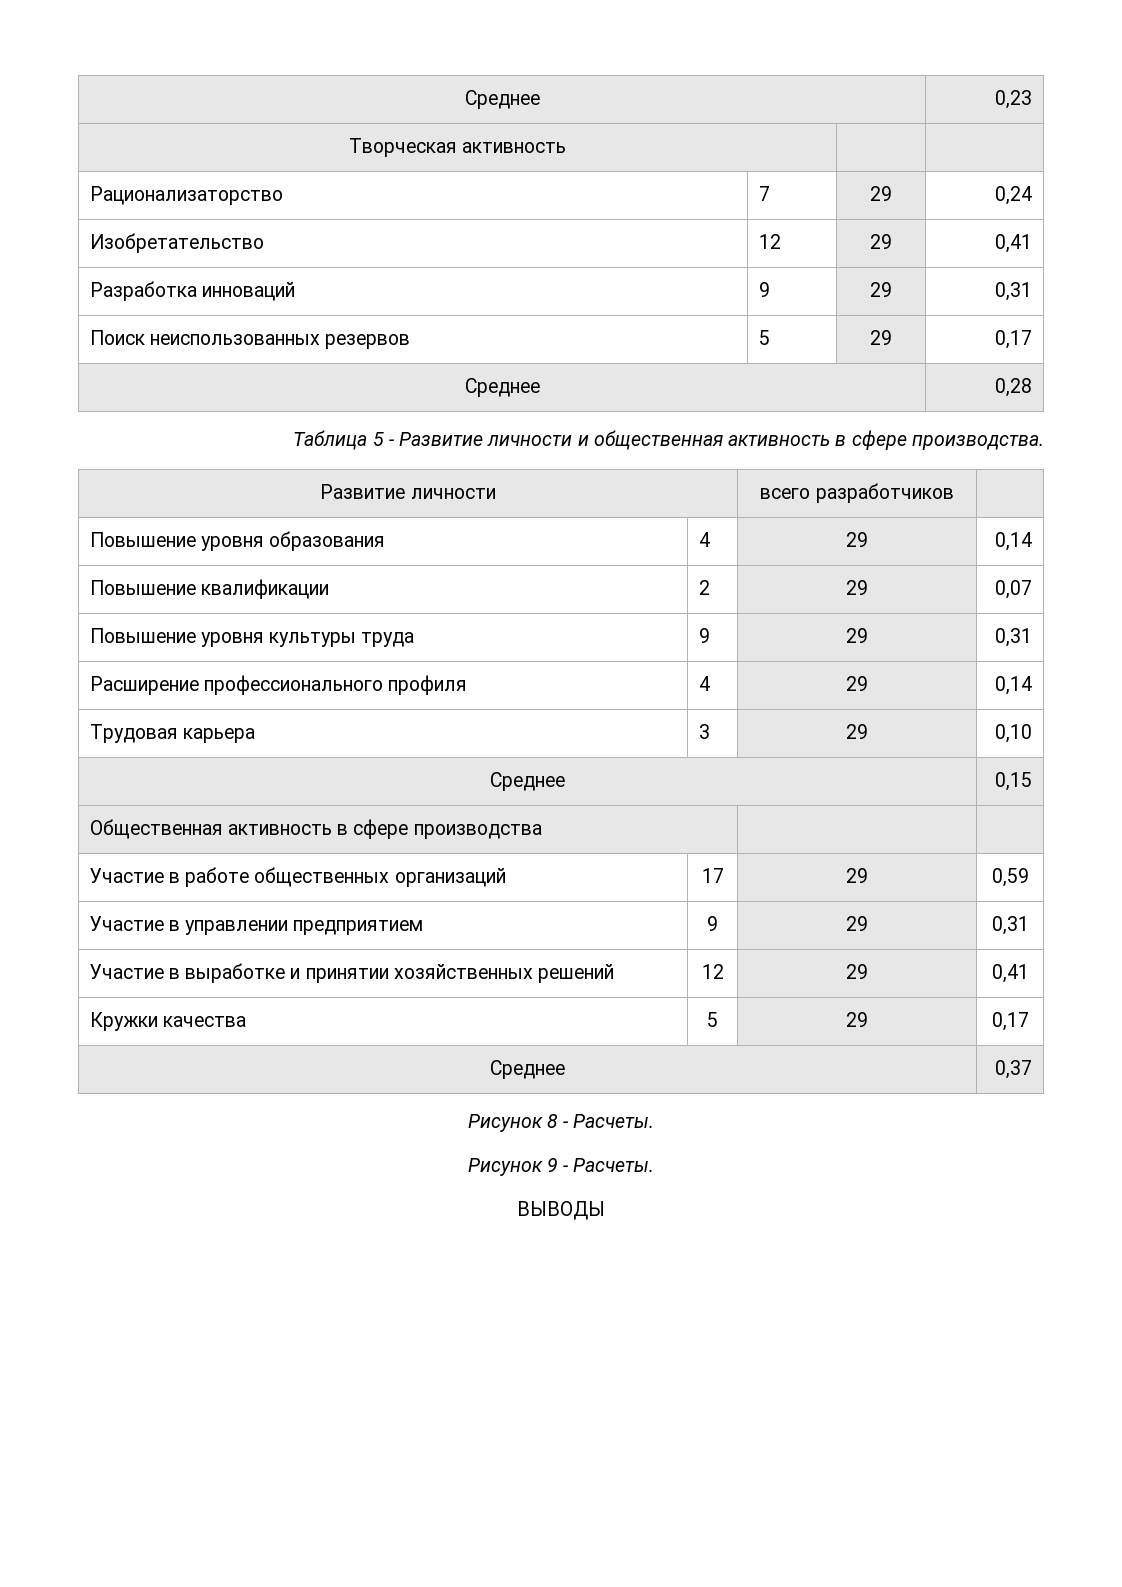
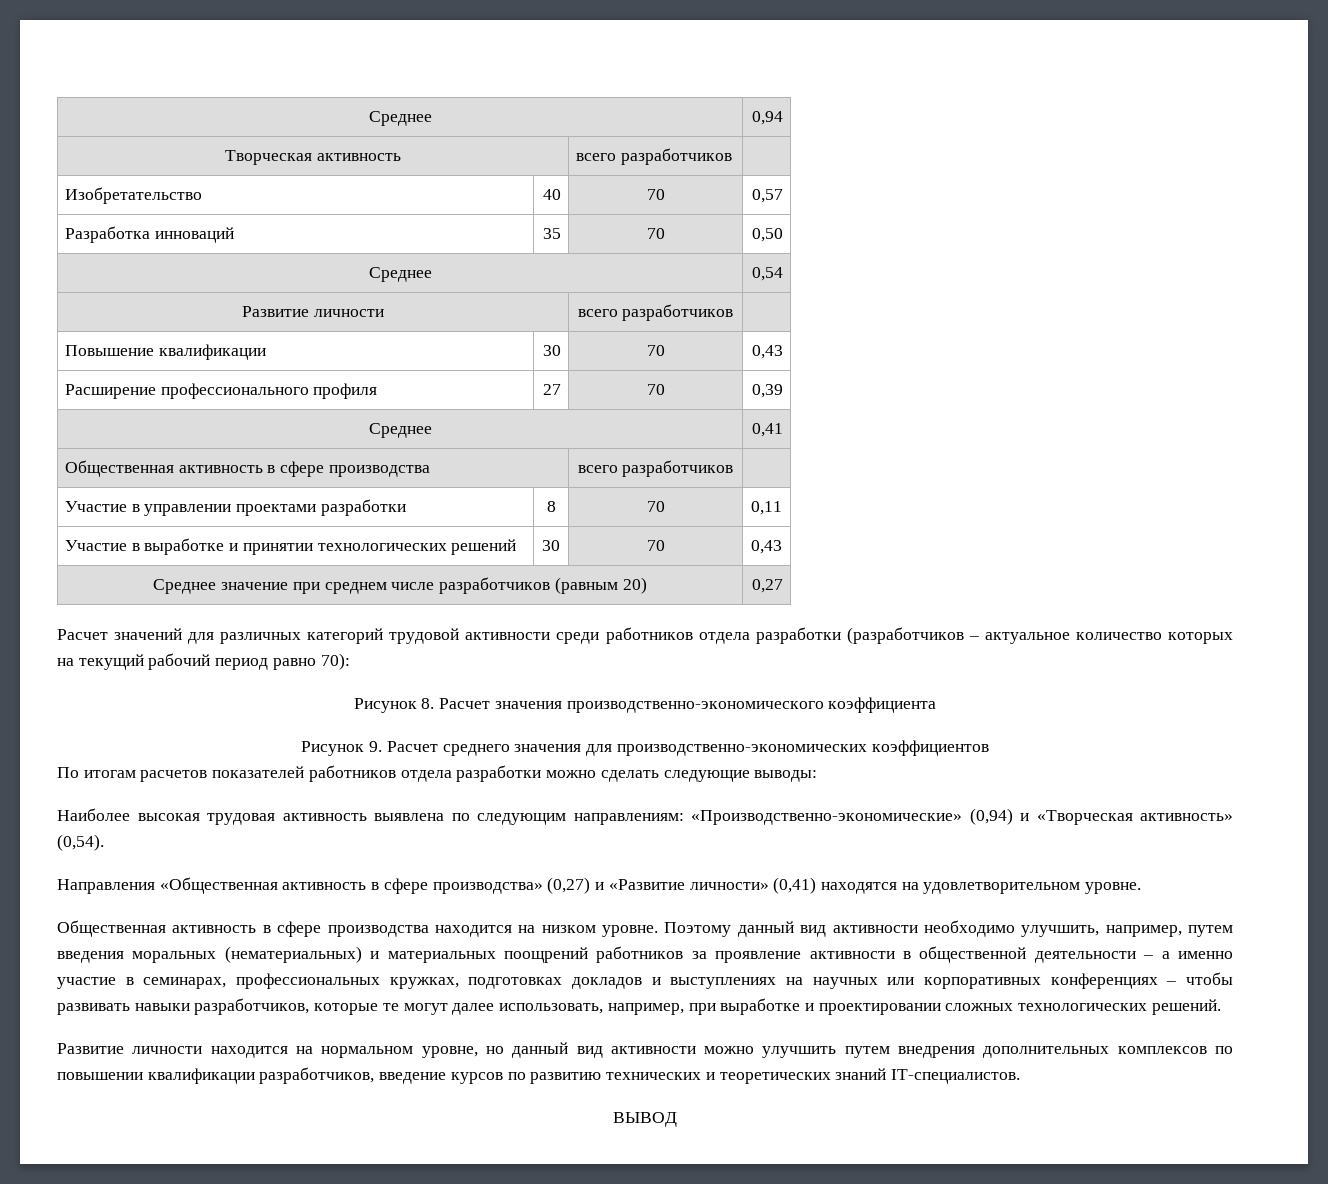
[464,90,540,109] [995,90,1033,109] Среднее | 0,23 -> [368,111,432,126] [752,111,784,125] Среднее | 0,94
[89,186,283,205] [758,186,770,201] [870,186,892,201] [995,186,1033,205] [89,233,264,253] [758,234,781,249] [870,234,892,249] [995,234,1033,253] [89,281,295,301] [758,282,770,297] [870,282,892,297] [995,282,1033,301] [89,330,411,349] [758,330,770,345] [870,330,892,345] [995,330,1033,349] [464,378,540,397] [995,378,1033,397] [293,430,1044,450] [320,484,496,499] [760,483,954,503] [89,531,386,551] [698,532,710,547] [846,532,868,547] [995,532,1033,551] [89,579,329,599] [698,580,710,595] [846,580,868,595] [995,580,1033,599] [89,628,415,647] [698,628,710,643] [846,628,868,643] [995,628,1033,647] [89,675,468,695] [698,676,710,691] [846,676,868,691] [995,676,1033,695] [89,724,255,743] [698,724,710,739] [846,724,868,739] [995,724,1033,743] [490,772,565,791] [995,772,1033,791] | // Рационализаторство | 7 | 29 | 0,24 // Изобретательство | 12 | 29 | 0,41 // Разработка инноваций | 9 | 29 | 0,31 // Поиск неиспользованных резервов | 5 | 29 | 0,17 // Среднее | 0,28 // Таблица 5 - Развитие личности и общественная активность в сфере производства. // Развитие личности | всего разработчиков | // Повышение уровня образования | 4 | 29 | 0,14 // Повышение квалификации | 2 | 29 | 0,07 // Повышение уровня культуры труда | 9 | 29 | 0,31 // Расширение профессионального профиля | 4 | 29 | 0,14 // Трудовая карьера | 3 | 29 | 0,10 // Среднее | 0,15 -> [575,148,732,165] [64,187,202,204] [543,189,562,200] [646,189,665,200] [752,189,784,203] [64,226,234,243] [543,228,562,239] [646,228,665,239] [752,228,784,242] [368,267,432,282] [752,267,784,281] [242,306,384,317] [577,304,734,321] [64,344,266,360] [543,345,562,356] [646,345,665,356] [752,345,784,359] [64,383,378,399] [543,384,562,395] [646,384,665,395] [752,384,784,398] [368,423,432,438] [752,423,784,437] всего разработчиков | // Изобретательство | 40 | 70 | 0,57 // Разработка инноваций | 35 | 70 | 0,50 // Среднее | 0,54 // Развитие личности | всего разработчиков | // Повышение квалификации | 30 | 70 | 0,43 // Расширение профессионального профиля | 27 | 70 | 0,39 // Среднее | 0,41
[89,867,506,887] [701,868,724,883] [846,868,868,883] [991,868,1029,887] [89,916,424,935] [707,916,718,931] [846,916,868,931] [991,916,1029,935] | // Участие в работе общественных организаций | 17 | 29 | 0,59 // Участие в управлении предприятием | 9 | 29 | 0,31 -> [577,460,734,477] [64,499,406,516] [546,501,556,512] [646,501,665,512] [751,501,782,515] всего разработчиков | // Участие в управлении проектами разработки | 8 | 70 | 0,11
[393,964,533,979] хозяйственных -> [317,543,447,551] технологических
[701,964,724,979] [846,964,868,979] [991,964,1029,983] [89,1012,246,1031] [707,1012,718,1027] [846,1012,868,1027] [991,1012,1029,1031] [490,1060,565,1079] [995,1060,1033,1079] [467,1114,655,1132] [467,1158,655,1176] [517,1201,605,1220] 12 | 29 | 0,41 // Кружки качества | 5 | 29 | 0,17 // Среднее | 0,37 // Рисунок 8 - Расчеты. // Рисунок 9 - Расчеты. // ВЫВОДЫ -> [542,540,560,551] [646,540,665,551] [751,540,782,554] [153,577,647,594] [752,579,784,593] [57,627,1234,644] [57,653,350,670] [353,697,937,713] [301,740,989,756] [57,765,818,782] [57,808,1233,825] [57,834,104,851] [57,877,1142,894] [57,920,1233,937] [57,946,1233,963] [57,972,1233,989] [57,998,1221,1015] [57,1042,1233,1058] [57,1067,1020,1084] [613,1112,677,1127] 30 | 70 | 0,43 // Среднее значение при среднем числе разработчиков (равным 20) | 0,27 // Расчет значений для различных категорий трудовой активности среди работников отдела разработки (разработчиков – актуальное количество которых на текущий рабочий период равно 70): // Рисунок 8. Расчет значения производственно-экономического коэффициента // Рисунок 9. Расчет среднего значения для производственно-экономических коэффициентов // По итогам расчетов показателей работников отдела разработки можно сделать следующие выводы: // Наиболее высокая трудовая активность выявлена по следующим направлениям: «Производственно-экономические» (0,94) и «Творческая активность» (0,54). // Направления «Общественная активность в сфере производства» (0,27) и «Развитие личности» (0,41) находятся на удовлетворительном уровне. // Общественная активность в сфере производства находится на низком уровне. Поэтому данный вид активности необходимо улучшить, например, путем введения моральных (нематериальных) и материальных поощрений работников за проявление активности в общественной деятельности – а именно участие в семинарах, профессиональных кружках, подготовках докладов и выступлениях на научных или корпоративных конференциях – чтобы развивать навыки разработчиков, которые те могут далее использовать, например, при выработке и проектировании сложных технологических решений. // Развитие личности находится на нормальном уровне, но данный вид активности можно улучшить путем внедрения дополнительных комплексов по повышении квалификации разработчиков, введение курсов по развитию технических и теоретических знаний IT-специалистов. // ВЫВОД

